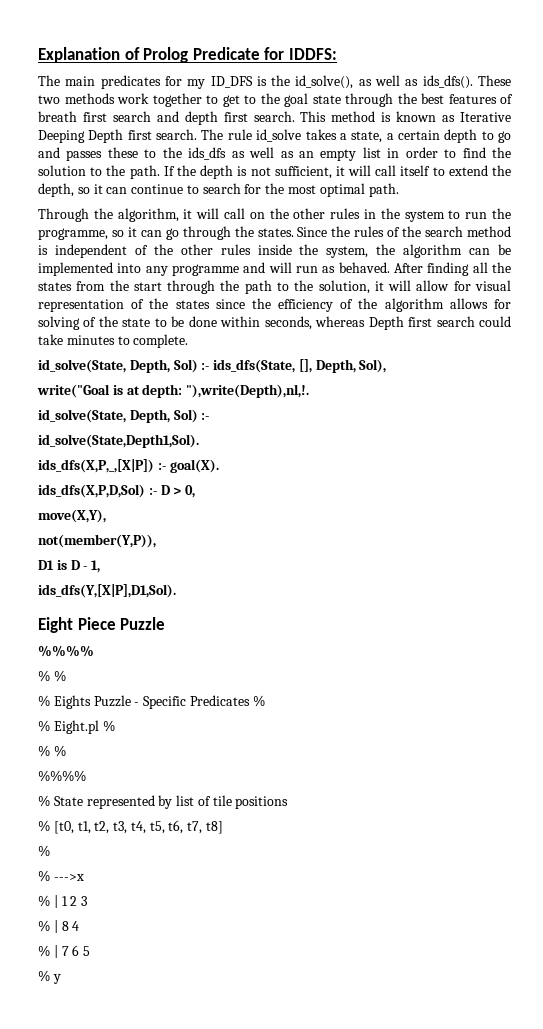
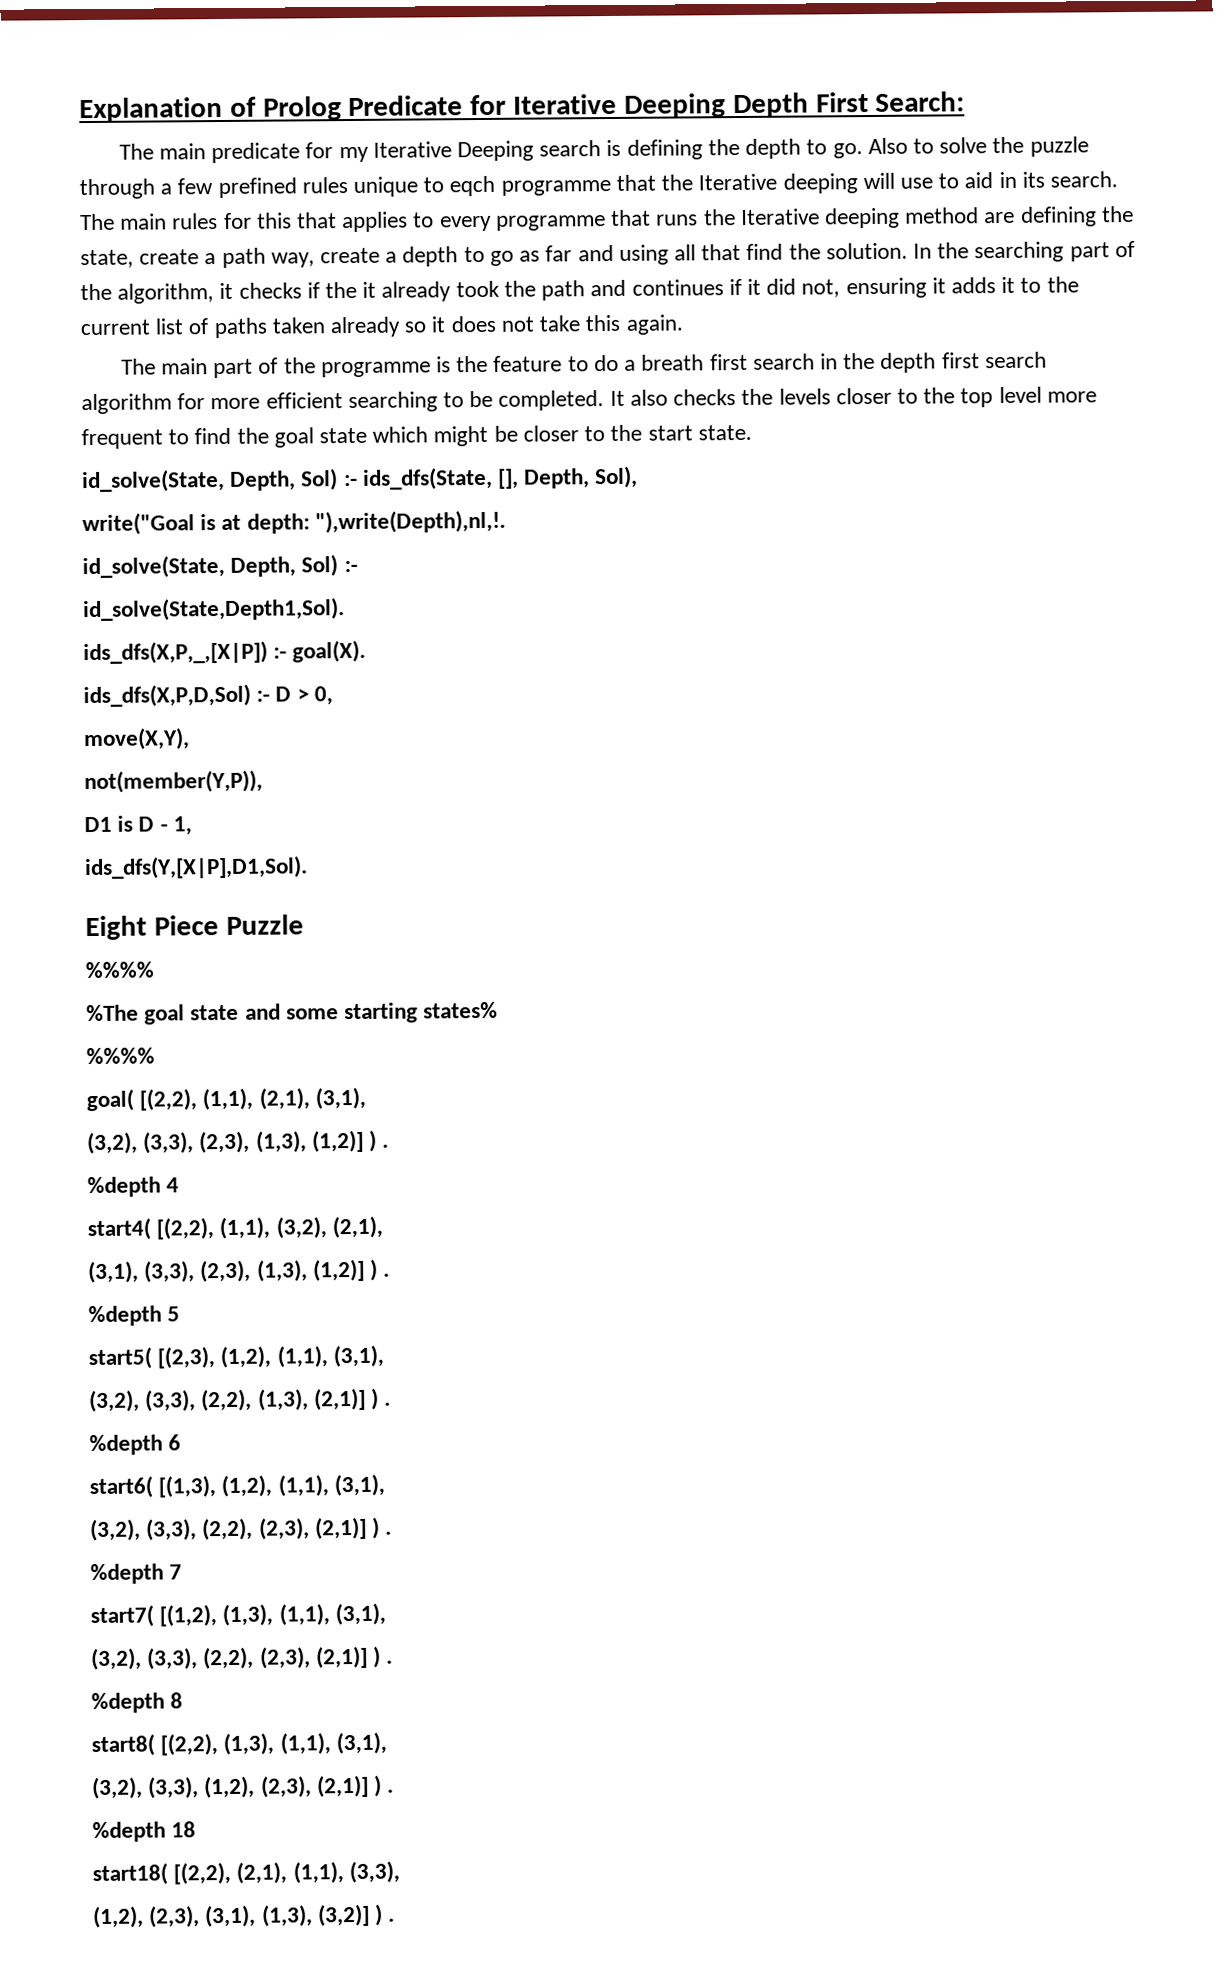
[288,48,337,60] [38,75,161,89] IDDFS: // The main predicates -> [513,91,966,118] [118,142,301,164] Iterative Deeping Depth First Search: // The main predicate
[210,75,512,89] [38,93,513,107] [38,111,512,125] [38,129,511,143] [38,147,511,161] [38,165,511,179] [38,183,399,197] [38,208,512,222] [38,226,512,240] [38,244,512,258] [38,262,511,276] [38,280,511,294] [38,298,512,312] [38,316,511,330] [38,334,189,348] ID_DFS is the id_solve(), as well as ids_dfs(). These two methods work together to get to the goal state through the best features of breath first search and depth first search. This method is known as Iterative Deeping Depth first search. The rule id_solve takes a state, a certain depth to go and passes these to the ids_dfs as well as an empty list in order to find the solution to the path. If the depth is not sufficient, it will call itself to extend the depth, so it can continue to search for the most optimal path. // Through the algorithm, it will call on the other rules in the system to run the programme, so it can go through the states. Since the rules of the search method is independent of the other rules inside the system, the algorithm can be implemented into any programme and will run as behaved. After finding all the states from the start through the path to the solution, it will allow for visual representation of the states since the efficiency of the algorithm allows for solving of the state to be done within seconds, whereas Depth first search could take minutes to complete. -> [372,136,1089,162] [79,171,1118,200] [80,205,1134,233] [80,240,1135,269] [80,276,1079,304] [80,314,683,339] [120,351,1047,379] [81,386,1097,415] [81,424,752,450] Iterative Deeping search is defining the depth to go. Also to solve the puzzle through a few prefined rules unique to eqch programme that the Iterative deeping will use to aid in its search. The main rules for this that applies to every programme that runs the Iterative deeping method are defining the state, create a path way, create a depth to go as far and using all that find the solution. In the searching part of the algorithm, it checks if the it already took the path and continues if it did not, ensuring it adds it to the current list of paths taken already so it does not take this again. // The main part of the programme is the feature to do a breath first search in the depth first search algorithm for more efficient searching to be completed. It also checks the levels closer to the top level more frequent to find the goal state which might be closer to the start state.
[38,670,66,682] [38,695,265,709] [38,720,115,734] [38,745,66,757] [38,770,86,782] [38,795,289,809] [38,820,224,834] [38,845,50,857] [38,870,84,882] [38,895,88,908] [38,920,80,933] [38,945,91,958] [38,970,61,984] % % // % Eights Puzzle - Specific Predicates % // % Eight.pl % // % % // %%%% // % State represented by list of tile positions // % [t0, t1, t2, t3, t4, t5, t6, t7, t8] // % // % --->x // % | 1 2 3 // % | 8 4 // % | 7 6 5 // % y -> [86,1001,499,1025] [86,1047,155,1065] [86,1086,366,1112] [87,1129,390,1155] [87,1176,180,1198] [87,1215,383,1241] [88,1258,391,1284] [88,1305,181,1327] [88,1344,384,1370] [89,1387,392,1413] [89,1434,182,1456] [89,1473,385,1499] [90,1516,393,1542] [90,1563,183,1585] [90,1602,386,1628] [91,1645,394,1671] [91,1692,184,1714] [91,1731,387,1757] [92,1774,395,1800] [92,1821,197,1843] [92,1860,400,1886] [93,1903,396,1929] %The goal state and some starting states% // %%%% // goal( [(2,2), (1,1), (2,1), (3,1), // (3,2), (3,3), (2,3), (1,3), (1,2)] ) . // %depth 4 // start4( [(2,2), (1,1), (3,2), (2,1), // (3,1), (3,3), (2,3), (1,3), (1,2)] ) . // %depth 5 // start5( [(2,3), (1,2), (1,1), (3,1), // (3,2), (3,3), (2,2), (1,3), (2,1)] ) . // %depth 6 // start6( [(1,3), (1,2), (1,1), (3,1), // (3,2), (3,3), (2,2), (2,3), (2,1)] ) . // %depth 7 // start7( [(1,2), (1,3), (1,1), (3,1), // (3,2), (3,3), (2,2), (2,3), (2,1)] ) . // %depth 8 // start8( [(2,2), (1,3), (1,1), (3,1), // (3,2), (3,3), (1,2), (2,3), (2,1)] ) . // %depth 18 // start18( [(2,2), (2,1), (1,1), (3,3), // (1,2), (2,3), (3,1), (1,3), (3,2)] ) .

